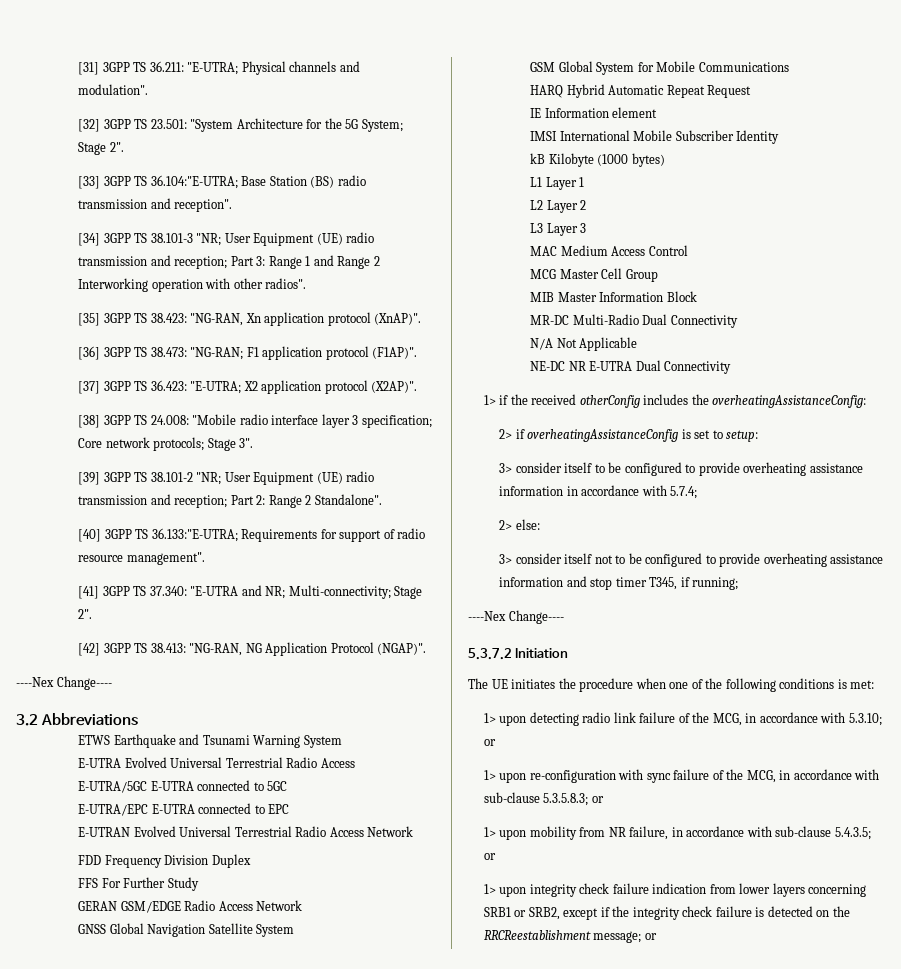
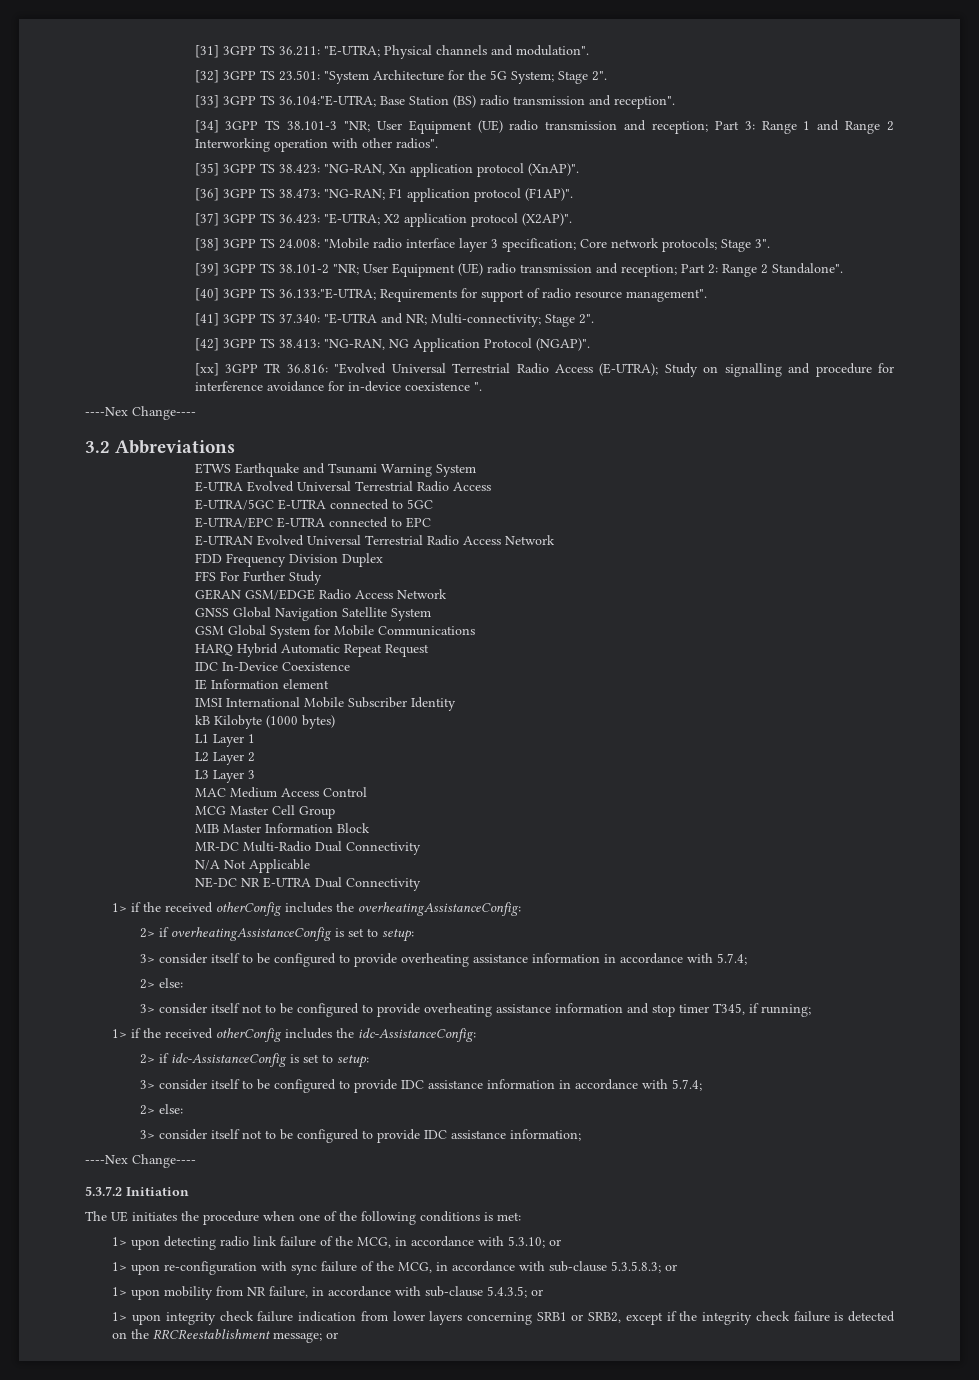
(427, 649) none -> [194,363,894,377] [194,381,482,392] // [xx] 3GPP TR 36.816: "Evolved Universal Terrestrial Radio Access (E-UTRA); Study on signalling and procedure for interference avoidance for in-device coexistence ".
(752, 91) none -> [194,662,350,671] // IDC In-Device Coexistence
(739, 583) none -> [112,1028,477,1042] [139,1053,369,1068] [139,1079,702,1093] [139,1104,183,1115] [139,1129,581,1143] // 1> if the received otherConfig includes the idc-AssistanceConfig: // 2> if idc-AssistanceConfig is set to setup: // 3> consider itself to be configured to provide IDC assistance information in accordance with 5.7.4; // 2> else: // 3> consider itself not to be configured to provide IDC assistance information;

